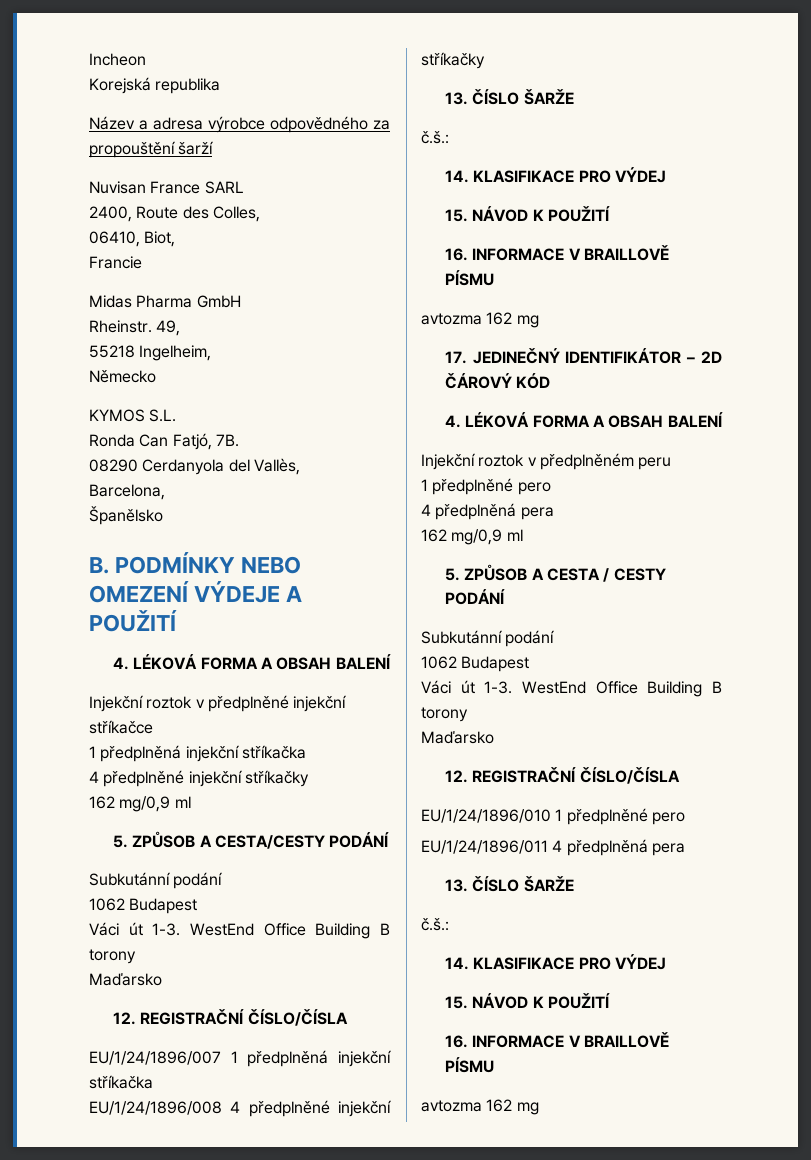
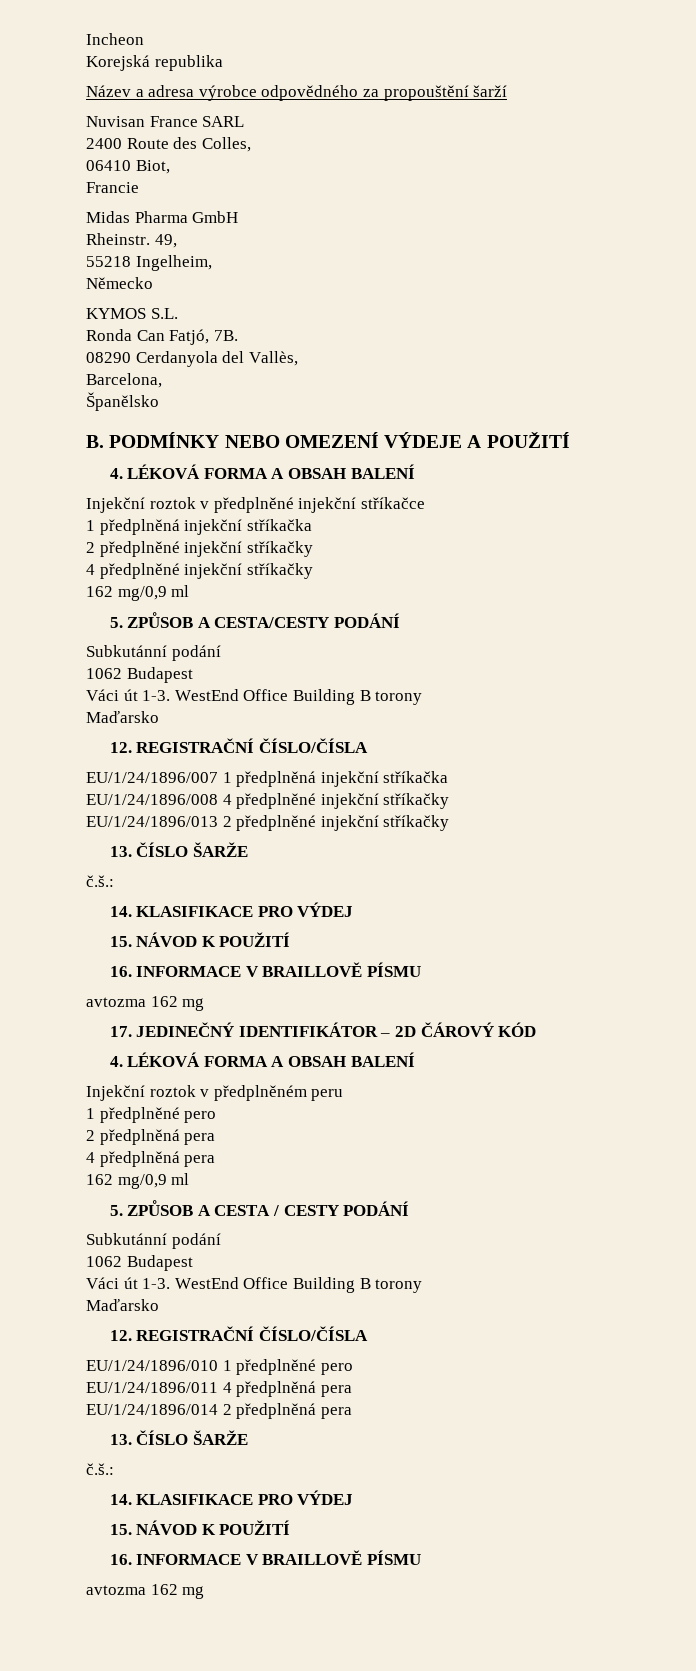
[89,206,132,222] 2400, -> [86,138,122,149] 2400
[89,231,140,247] 06410, -> [86,160,131,171] 06410
(306, 752) none -> [86,541,313,557] // 2 předplněné injekční stříkačky
(485, 60) none -> [86,815,450,831] // EU/1/24/1896/013 2 předplněné injekční stříkačky
(551, 488) none -> [86,1129,216,1145] // 2 předplněná pera
(685, 849) none -> [86,1403,352,1419] // EU/1/24/1896/014 2 předplněná pera

